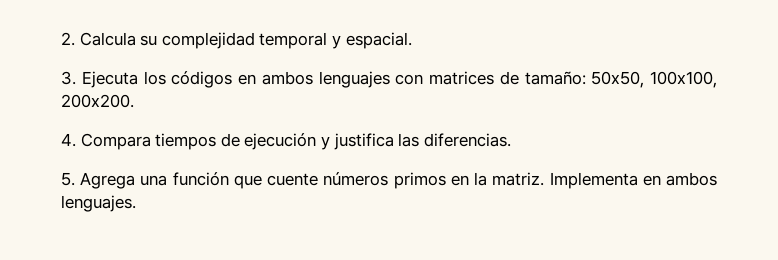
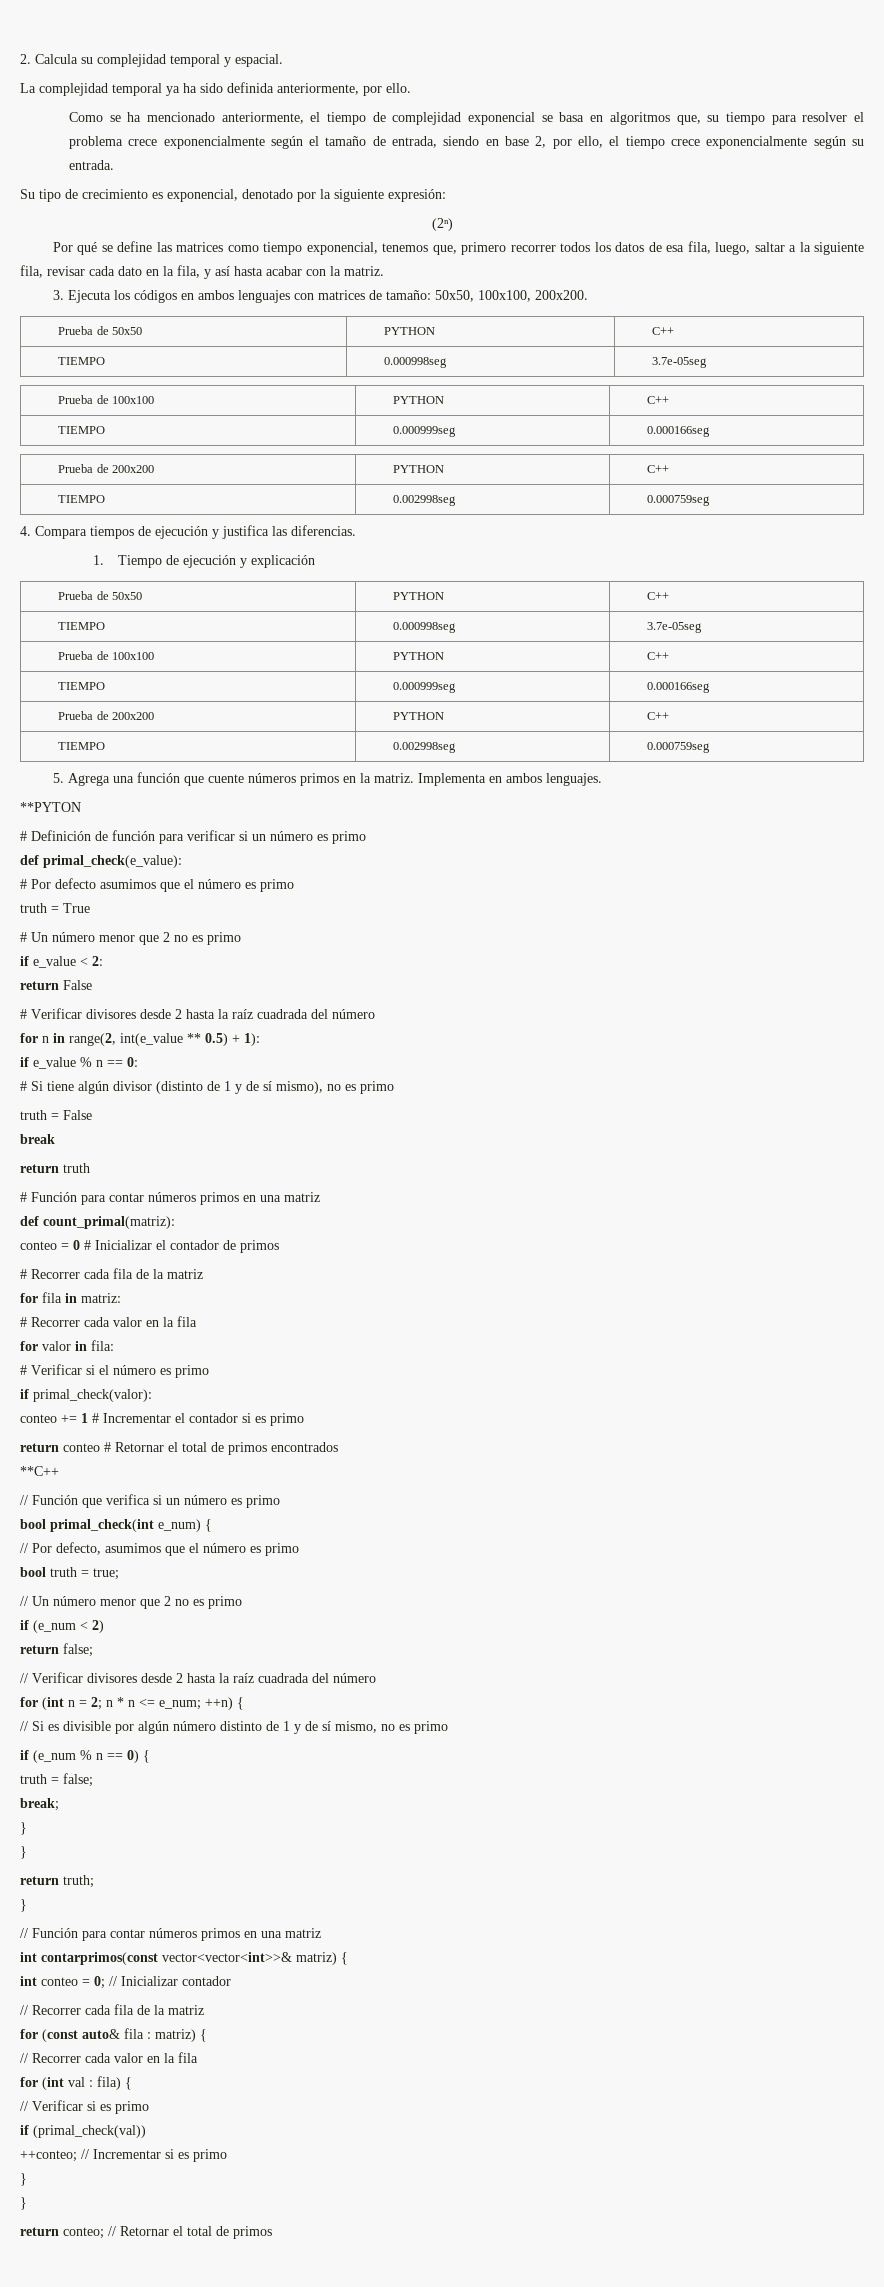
(412, 40) none -> [20,82,411,96] [68,112,864,125] [68,136,864,149] [68,160,114,170] [20,189,446,202] [431,218,453,231] [52,241,865,255] [20,265,384,279] // La complejidad temporal ya ha sido definida anteriormente, por ello. // Como se ha mencionado anteriormente, el tiempo de complejidad exponencial se basa en algoritmos que, su tiempo para resolver el problema crece exponencialmente según el tamaño de entrada, siendo en base 2, por ello, el tiempo crece exponencialmente según su entrada. // Su tipo de crecimiento es exponencial, denotado por la siguiente expresión: // (2ⁿ) // Por qué se define las matrices como tiempo exponencial, tenemos que, primero recorrer todos los datos de esa fila, luego, saltar a la siguiente fila, revisar cada dato en la fila, y así hasta acabar con la matriz.
(134, 101) none -> [58,326,142,335] [384,327,436,335] [652,327,675,335] [58,357,106,365] [384,357,448,368] [652,357,708,368] [58,395,154,404] [393,396,445,404] [647,396,670,404] [58,426,106,434] [393,426,457,437] [647,426,711,437] [58,464,154,473] [393,465,445,473] [647,465,670,473] [58,495,106,503] [393,495,457,506] [647,495,711,506] // Prueba de 50x50 | PYTHON | C++ // TIEMPO | 0.000998seg | 3.7e-05seg // Prueba de 100x100 | PYTHON | C++ // TIEMPO | 0.000999seg | 0.000166seg // Prueba de 200x200 | PYTHON | C++ // TIEMPO | 0.002998seg | 0.000759seg
(511, 140) none -> [93,555,315,568] [58,591,142,600] [393,592,445,600] [647,592,670,600] [58,622,106,630] [393,622,457,633] [647,622,703,633] [58,651,154,660] [393,652,445,660] [647,652,670,660] [58,682,106,690] [393,682,457,693] [647,682,711,693] [58,711,154,720] [393,712,445,720] [647,712,670,720] [58,742,106,750] [393,742,457,753] [647,742,711,753] // 1. Tiempo de ejecución y explicación // Prueba de 50x50 | PYTHON | C++ // TIEMPO | 0.000998seg | 3.7e-05seg // Prueba de 100x100 | PYTHON | C++ // TIEMPO | 0.000999seg | 0.000166seg // Prueba de 200x200 | PYTHON | C++ // TIEMPO | 0.002998seg | 0.000759seg
(136, 203) none -> [20,802,81,812] [20,830,366,844] [20,855,182,868] [20,878,294,892] [20,903,90,913] [20,932,241,945] [20,956,103,968] [20,980,92,990] [20,1008,375,1019] [20,1033,260,1046] [20,1057,138,1069] [20,1081,394,1094] [20,1110,92,1120] [20,1134,55,1144] [20,1163,90,1173] [20,1192,320,1205] [20,1216,175,1229] [20,1240,279,1253] [20,1268,203,1279] [20,1292,121,1303] [20,1316,197,1327] [20,1340,114,1351] [20,1364,209,1378] [20,1389,152,1402] [20,1413,304,1426] [20,1442,338,1455] [20,1466,59,1476] [20,1494,280,1508] [20,1519,212,1532] [20,1542,299,1556] [20,1567,119,1580] [20,1596,242,1609] [20,1620,104,1633] [20,1643,93,1657] [20,1672,376,1683] [20,1697,244,1710] [20,1721,448,1734] [20,1750,150,1763] [20,1773,93,1787] [20,1798,59,1811] [20,1822,27,1835] [20,1846,27,1859] [20,1875,94,1888] [20,1899,27,1912] [20,1928,321,1941] [20,1952,348,1965] [20,1976,231,1989] [20,2004,204,2015] [20,2028,207,2042] [20,2052,198,2063] [20,2076,132,2090] [20,2100,149,2114] [20,2125,146,2138] [20,2149,227,2162] [20,2173,27,2186] [20,2197,27,2210] [20,2226,272,2239] // **PYTON // # Definición de función para verificar si un número es primo // def primal_check(e_value): // # Por defecto asumimos que el número es primo // truth = True // # Un número menor que 2 no es primo // if e_value < 2: // return False // # Verificar divisores desde 2 hasta la raíz cuadrada del número // for n in range(2, int(e_value ** 0.5) + 1): // if e_value % n == 0: // # Si tiene algún divisor (distinto de 1 y de sí mismo), no es primo // truth = False // break // return truth // # Función para contar números primos en una matriz // def count_primal(matriz): // conteo = 0 # Inicializar el contador de primos // # Recorrer cada fila de la matriz // for fila in matriz: // # Recorrer cada valor en la fila // for valor in fila: // # Verificar si el número es primo // if primal_check(valor): // conteo += 1 # Incrementar el contador si es primo // return conteo # Retornar el total de primos encontrados // **C++ // // Función que verifica si un número es primo // bool primal_check(int e_num) { // // Por defecto, asumimos que el número es primo // bool truth = true; // // Un número menor que 2 no es primo // if (e_num < 2) // return false; // // Verificar divisores desde 2 hasta la raíz cuadrada del número // for (int n = 2; n * n <= e_num; ++n) { // // Si es divisible por algún número distinto de 1 y de sí mismo, no es primo // if (e_num % n == 0) { // truth = false; // break; // } // } // return truth; // } // // Función para contar números primos en una matriz // int contarprimos(const vector<vector<int>>& matriz) { // int conteo = 0; // Inicializar contador // // Recorrer cada fila de la matriz // for (const auto& fila : matriz) { // // Recorrer cada valor en la fila // for (int val : fila) { // // Verificar si es primo // if (primal_check(val)) // ++conteo; // Incrementar si es primo // } // } // return conteo; // Retornar el total de primos

